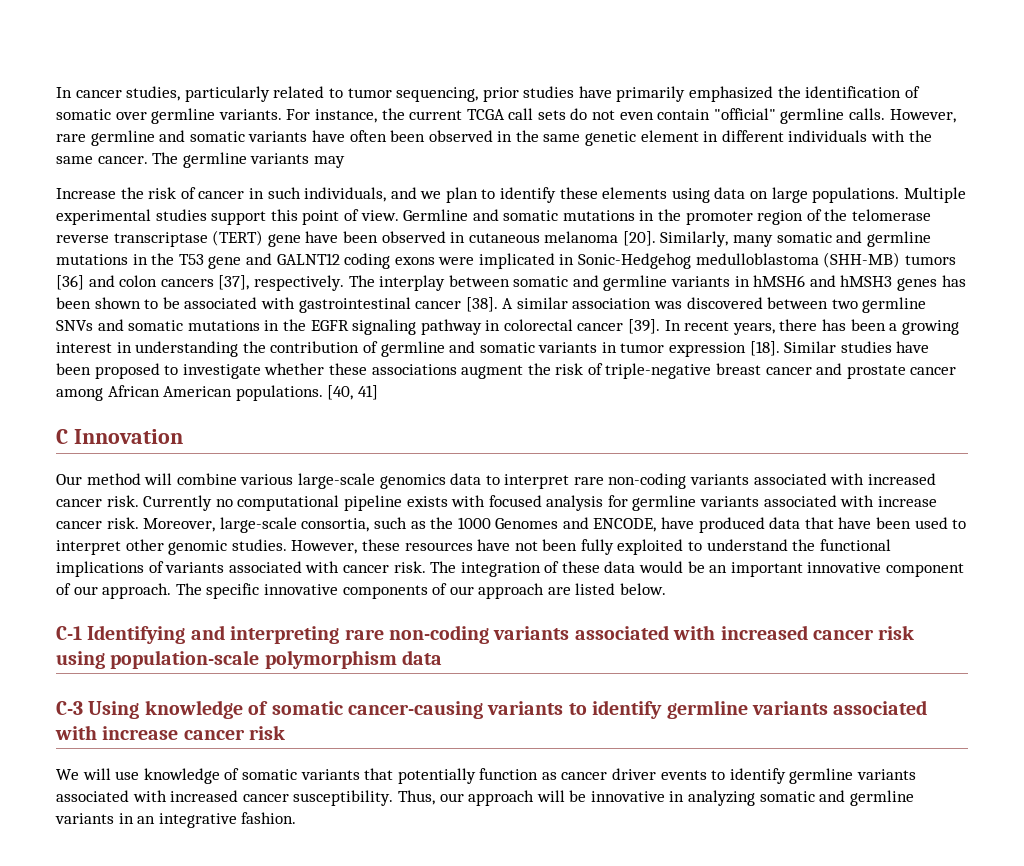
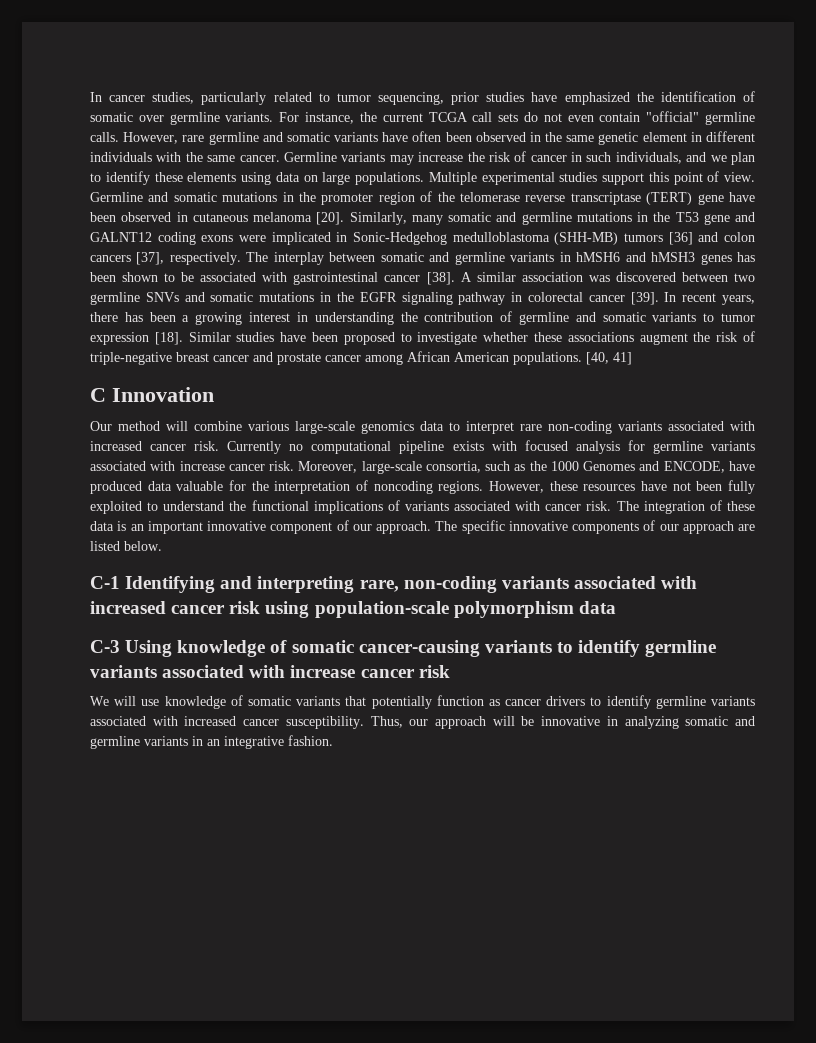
[616,86,686,102] primarily -> (558, 97) none
[152,152,247,168] The germline -> [283,152,337,162] Germline
[56,188,116,199] // Increase -> [418,152,464,162] increase
[601,342,617,353] in -> [703,313,715,322] to
[804,517,967,529] [56,539,287,555] that have been used to interpret other genomic studies. -> [176,480,484,494] valuable for the interpretation of noncoding regions.
[639,561,705,573] would be -> [117,521,127,531] is
[344,629,384,640] rare -> [359,580,399,592] rare,
[612,768,707,780] driver events -> [546,696,586,706] drivers

